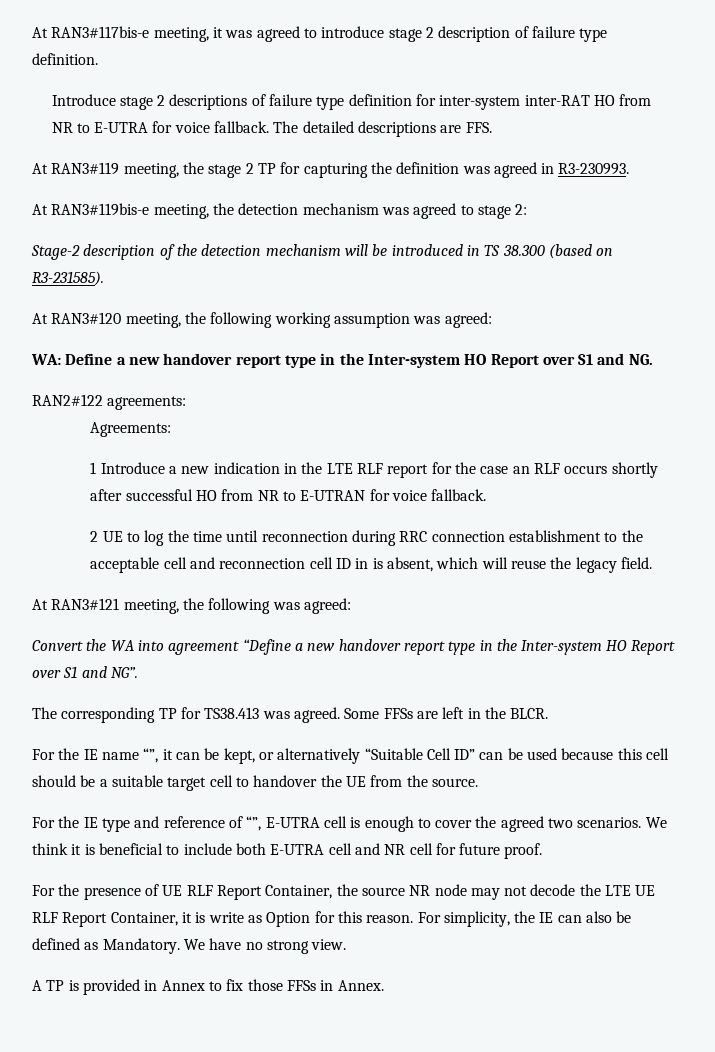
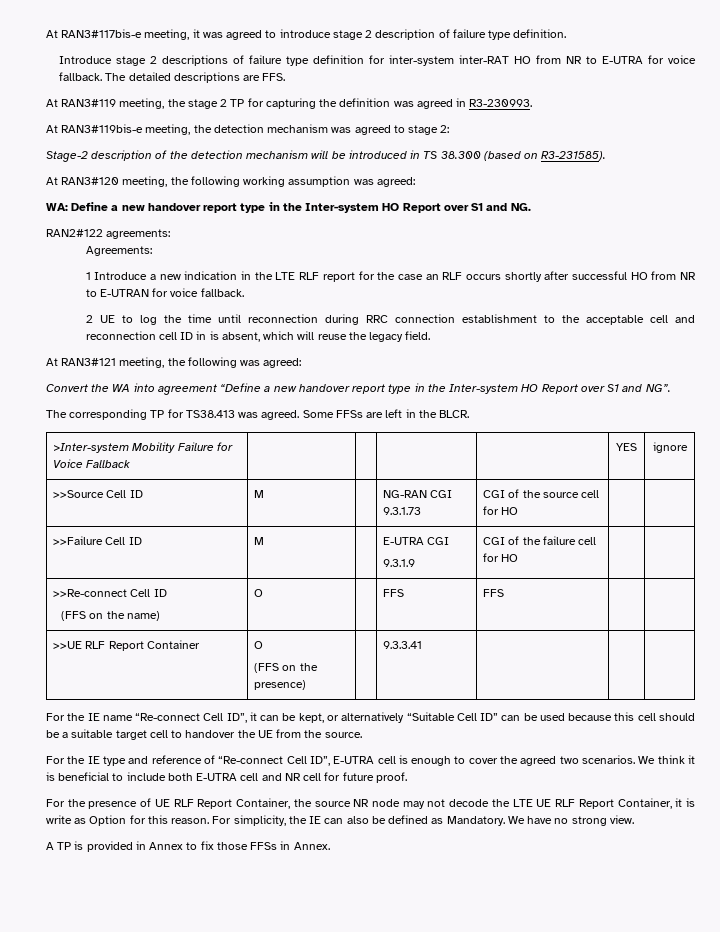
(549, 713) none -> [53,442,233,453] [53,459,131,468] [616,443,637,451] [652,442,688,453] [53,490,143,498] [254,490,265,498] [383,490,453,498] [383,507,422,515] [483,489,600,498] [483,506,519,515] [53,536,142,545] [254,537,265,545] [383,537,450,545] [383,559,416,567] [483,536,597,545] [483,553,519,562] [53,589,167,597] [61,611,160,621] [254,589,264,597] [383,589,405,597] [483,589,505,597] [53,640,200,651] [254,641,264,649] [254,663,318,673] [254,680,307,690] [383,641,423,649] // >Inter-system Mobility Failure for Voice Fallback | | | | | YES | ignore // >>Source Cell ID | M | | NG-RAN CGI 9.3.1.73 | CGI of the source cell for HO | | // >>Failure Cell ID | M | | E-UTRA CGI // 9.3.1.9 | CGI of the failure cell for HO | | // >>Re-connect Cell ID // (FFS on the name) | O | | FFS | FFS | | // >>UE RLF Report Container | O // (FFS on the presence) | | 9.3.3.41 | | |
[143,748,159,763] “”, -> [135,713,247,723] “Re-connect Cell ID”,
[246,816,262,831] “”, -> [218,756,330,766] “Re-connect Cell ID”,

